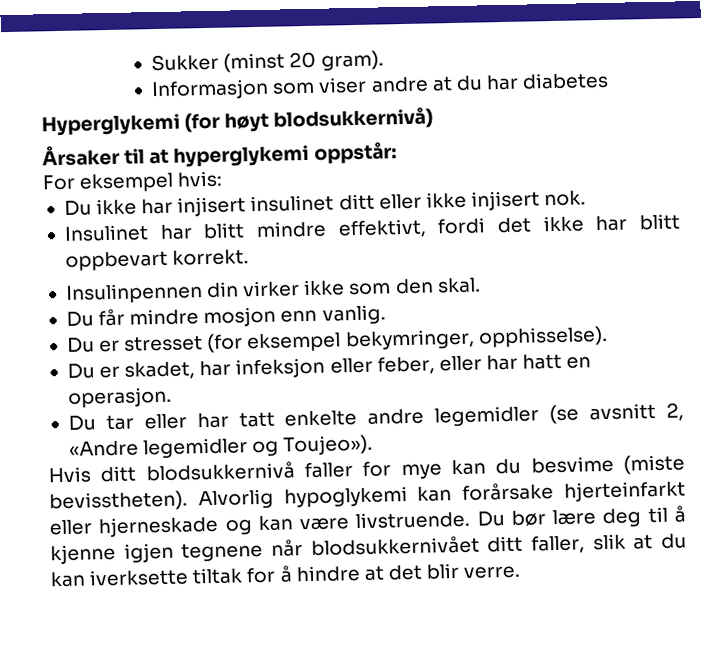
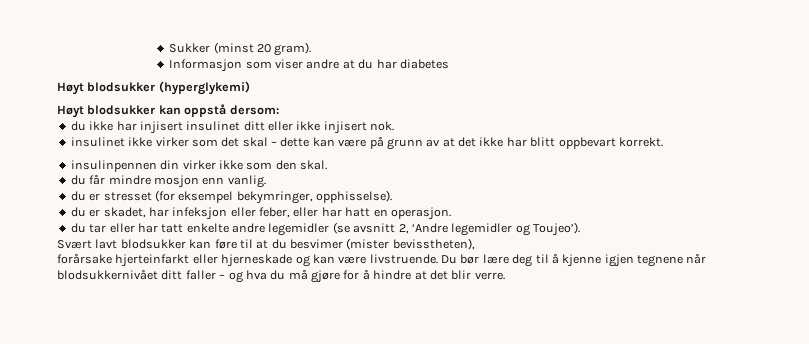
[41,106,434,137] [42,141,397,168] [42,170,223,193] [63,200,92,216] Hyperglykemi (for høyt blodsukkernivå) // Årsaker til at hyperglykemi oppstår: // For eksempel hvis: // Du -> [57,81,250,95] [57,104,279,118] [70,121,86,131] Høyt blodsukker (hyperglykemi) // Høyt blodsukker kan oppstå dersom: // du
[63,217,486,242] Insulinet har blitt mindre effektivt, fordi -> [70,136,455,150] insulinet ikke virker som det skal – dette kan være på grunn av at
[64,282,203,304] Insulinpennen -> [70,160,157,172] insulinpennen
[65,311,94,327] Du -> [70,175,86,185] du
[66,337,95,353] Du -> [70,191,86,201] du
[66,363,95,379] Du -> [70,207,86,217] du
[67,415,96,431] Du -> [70,223,86,233] du
[68,440,139,457] «Andre -> [411,223,448,233] ‘Andre
[283,434,374,456] [48,454,685,484] [49,486,453,513] Toujeo»). // Hvis ditt blodsukkernivå faller for mye kan du besvime (miste bevisstheten). Alvorlig hypoglykemi kan -> [533,222,580,236] [57,238,475,250] Toujeo’). // Svært lavt blodsukker kan føre til at du besvimer (mister bevisstheten), //
[531,533,687,554] [50,567,244,588] faller, slik at du kan iverksette tiltak -> [185,269,340,283] faller – og hva du må gjøre

